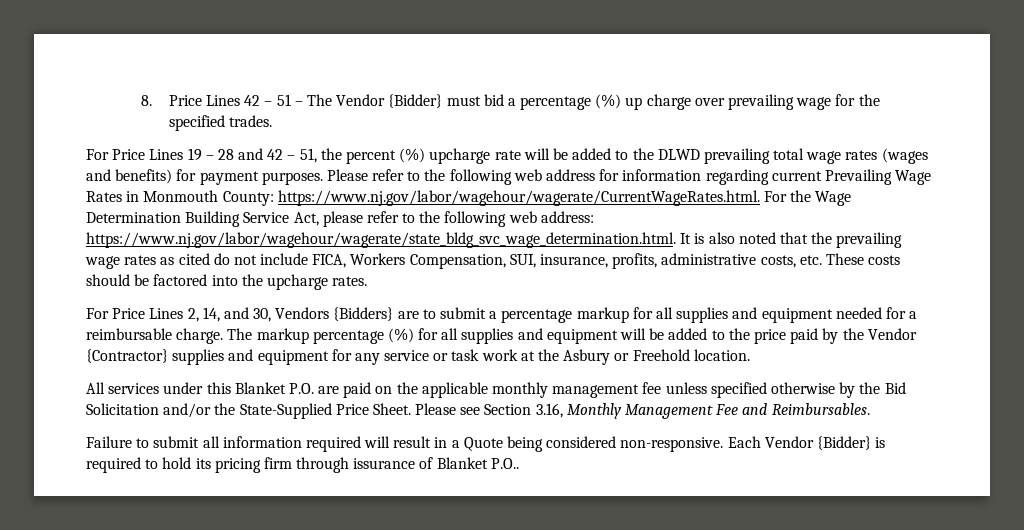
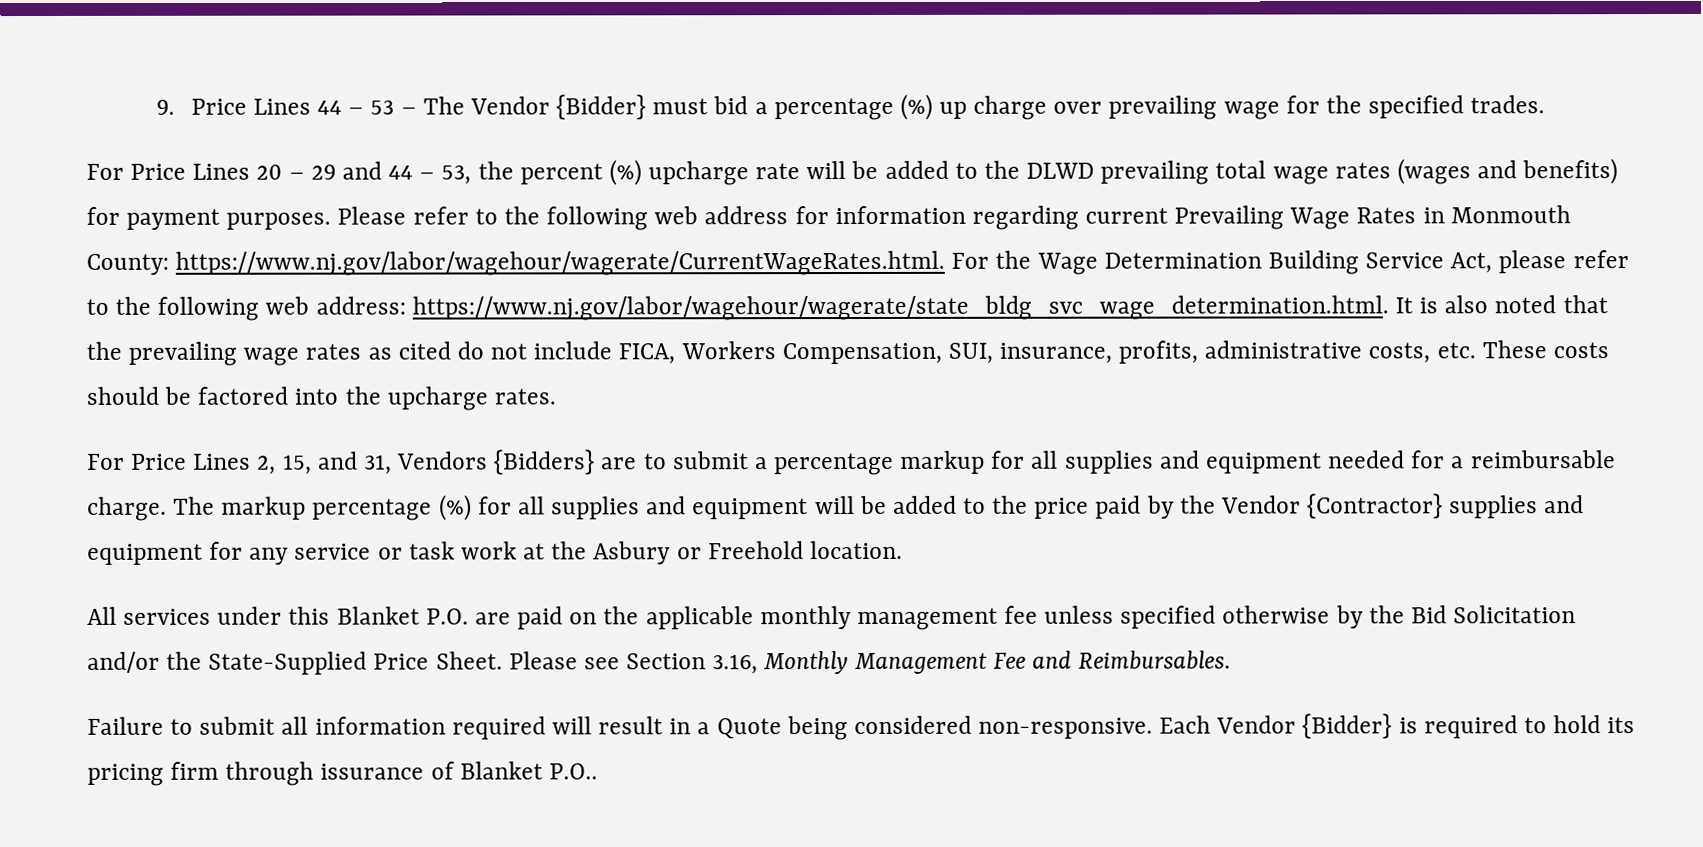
[141,94,291,106] 8. Price Lines 42 – 51 -> [155,98,395,115] 9. Price Lines 44 – 53
[187,148,317,163] 19 – 28 and 42 – 51, -> [256,161,472,185] 20 – 29 and 44 – 53,
[202,307,272,322] 14, and 30, -> [282,451,392,475] 15, and 31,

